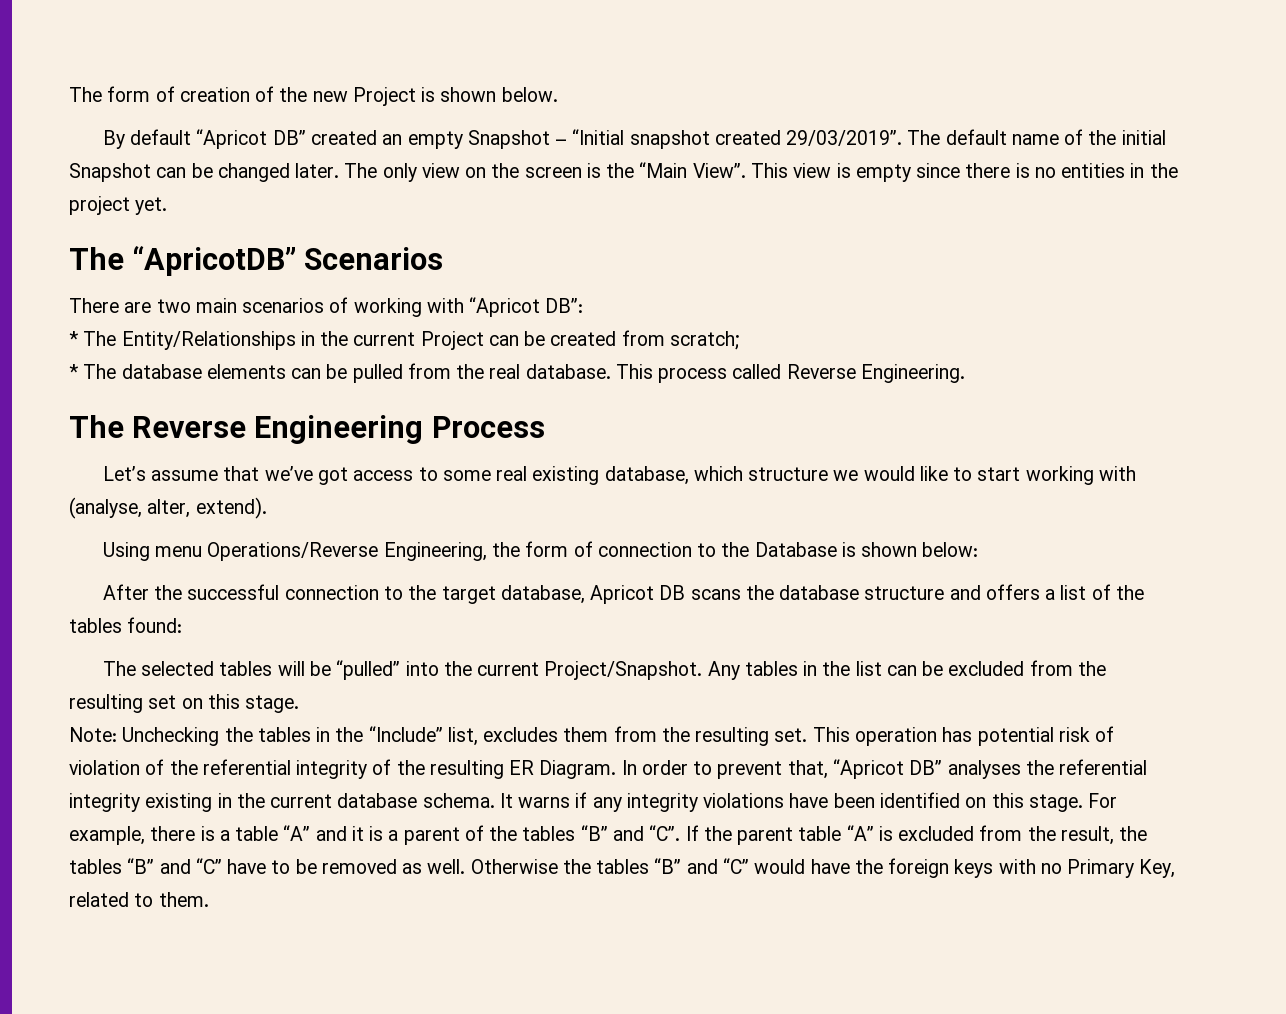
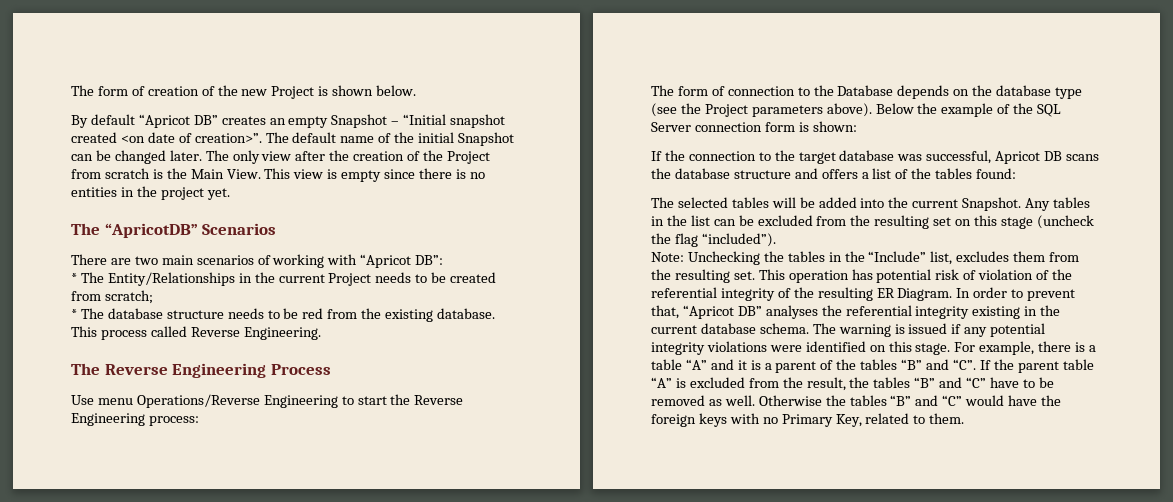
[310,130,377,145] created -> [221,116,266,125] creates
[786,130,903,146] 29/03/2019”. -> [120,132,262,143] <on date of creation>”.
[465,162,746,178] on the screen is the “Main View”. -> [295,150,490,164] [71,168,261,179] after the creation of the Project from scratch is the Main View.
[488,335,519,346] can -> [375,272,428,283] needs to
[206,363,521,383] elements can be pulled from the real -> [166,308,434,322] structure needs to be red from the existing
[102,466,1136,485] [69,497,267,519] [102,542,520,561] Let’s assume that we’ve got access to some real existing database, which structure we would like to start working with (analyse, alter, extend). // Using menu Operations/Reverse Engineering, the -> [71,394,464,408] [71,413,199,426] [651,85,674,96] Use menu Operations/Reverse Engineering to start the Reverse Engineering process: // The
[841,542,979,557] [102,584,280,600] is shown below: // After the successful -> [897,85,1083,99] [651,103,1062,117] [651,121,857,132] [651,150,685,161] depends on the database type (see the Project parameters above). Below the example of the SQL Server connection form is shown: // If the
[500,585,585,604] database, -> [839,150,992,164] database was successful,
[336,660,401,680] “pulled” -> [818,197,857,208] added
[544,661,703,680] Project/Snapshot. -> [962,197,1022,211] Snapshot.
[245,695,300,713] stage. -> [1000,215,1094,229] [651,233,776,247] stage (uncheck the flag “included”).
[499,793,571,808] It warns -> [812,323,948,337] The warning is issued
(622, 804) none -> [990,323,1046,337] potential
[789,793,875,808] have been -> [769,345,802,352] were

